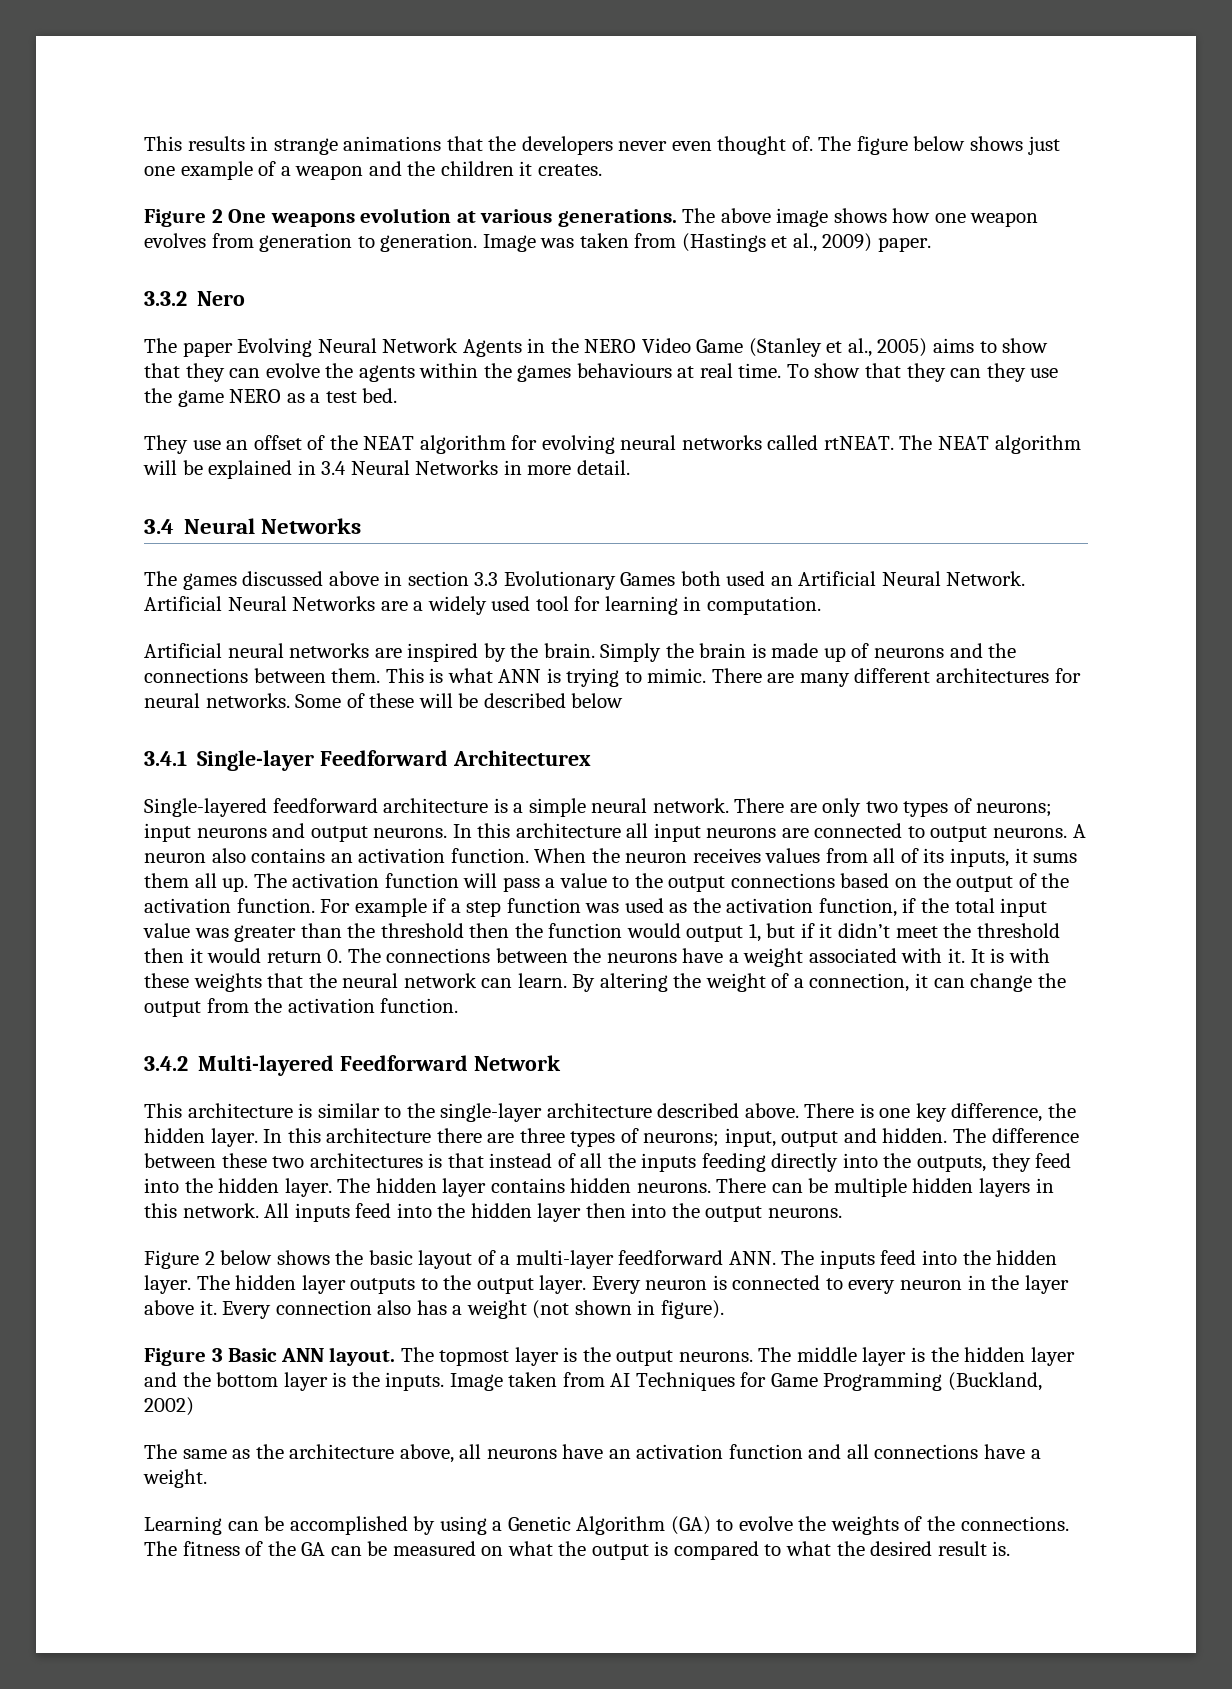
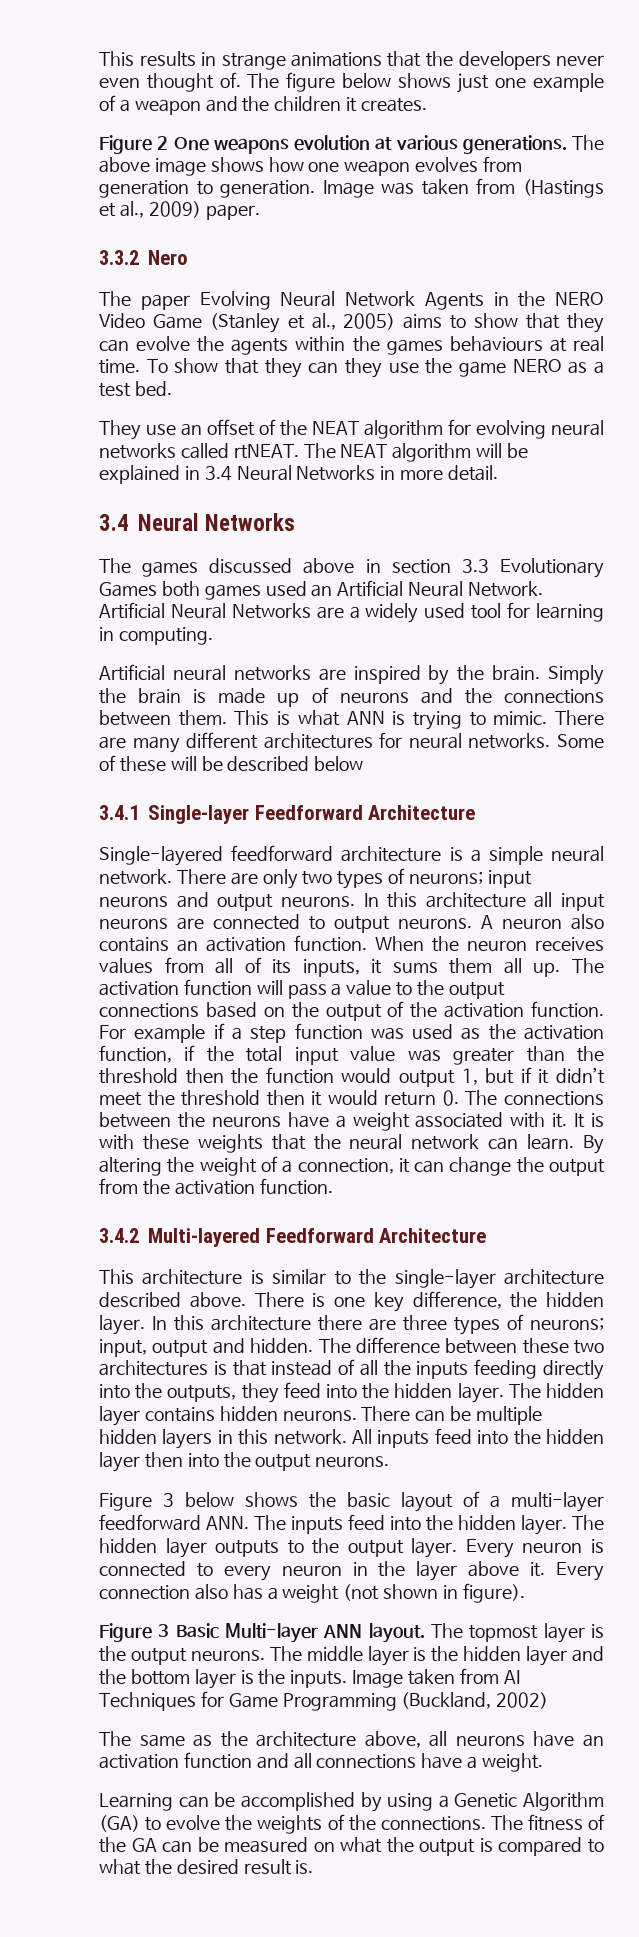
(721, 578) none -> [204,584,261,600] games
[706,596,821,615] computation. -> [118,627,213,645] computing.
[452,750,591,766] Architecturex -> [368,805,476,820] Architecture
[473,1055,561,1071] Network -> [379,1228,487,1243] Architecture
[204,1251,215,1265] 2 -> [163,1493,175,1507] 3
(278, 1355) none -> [224,1623,318,1643] Multi-layer

